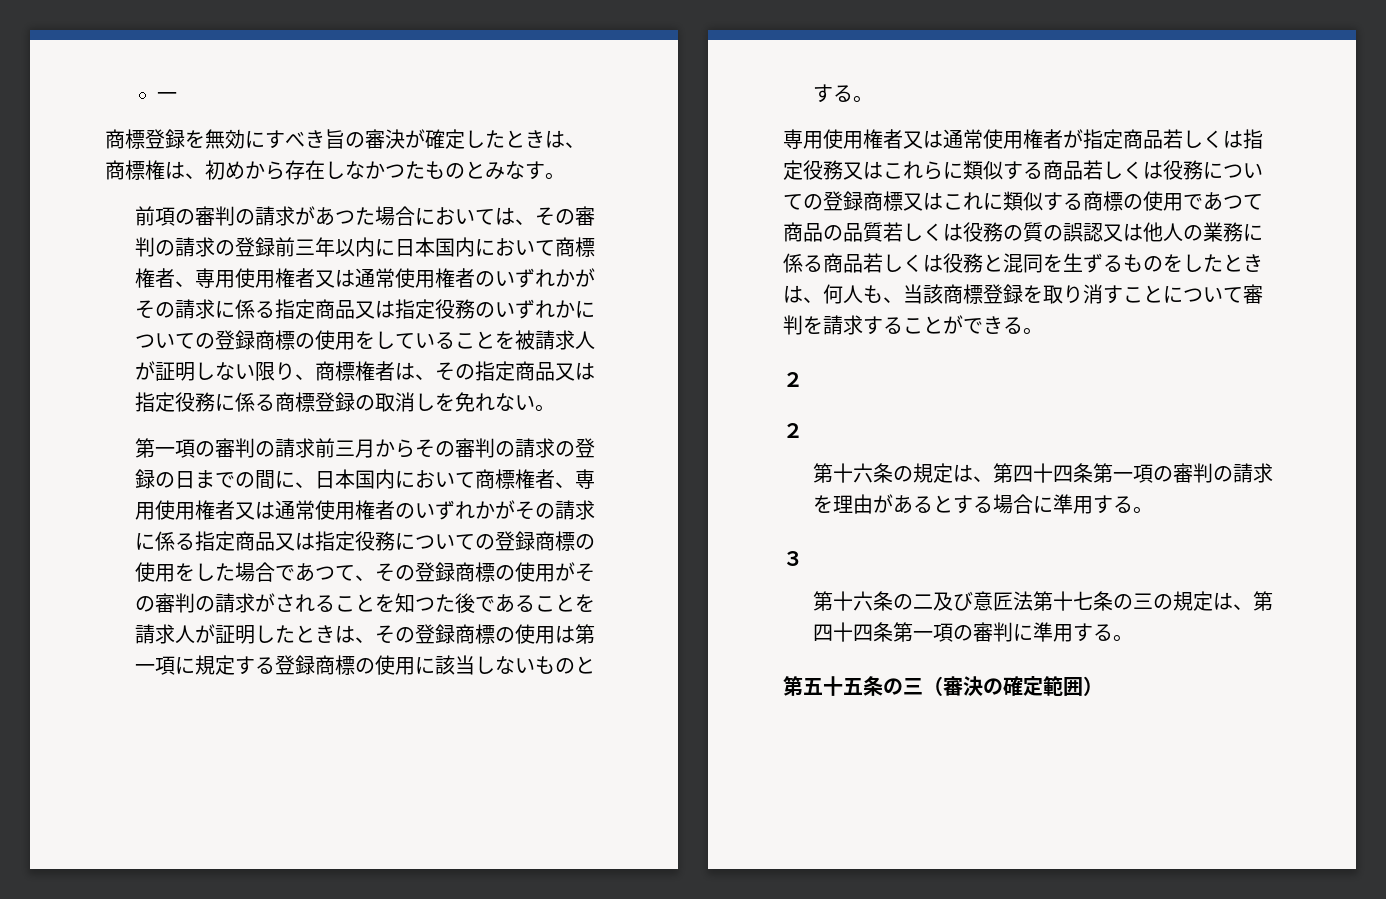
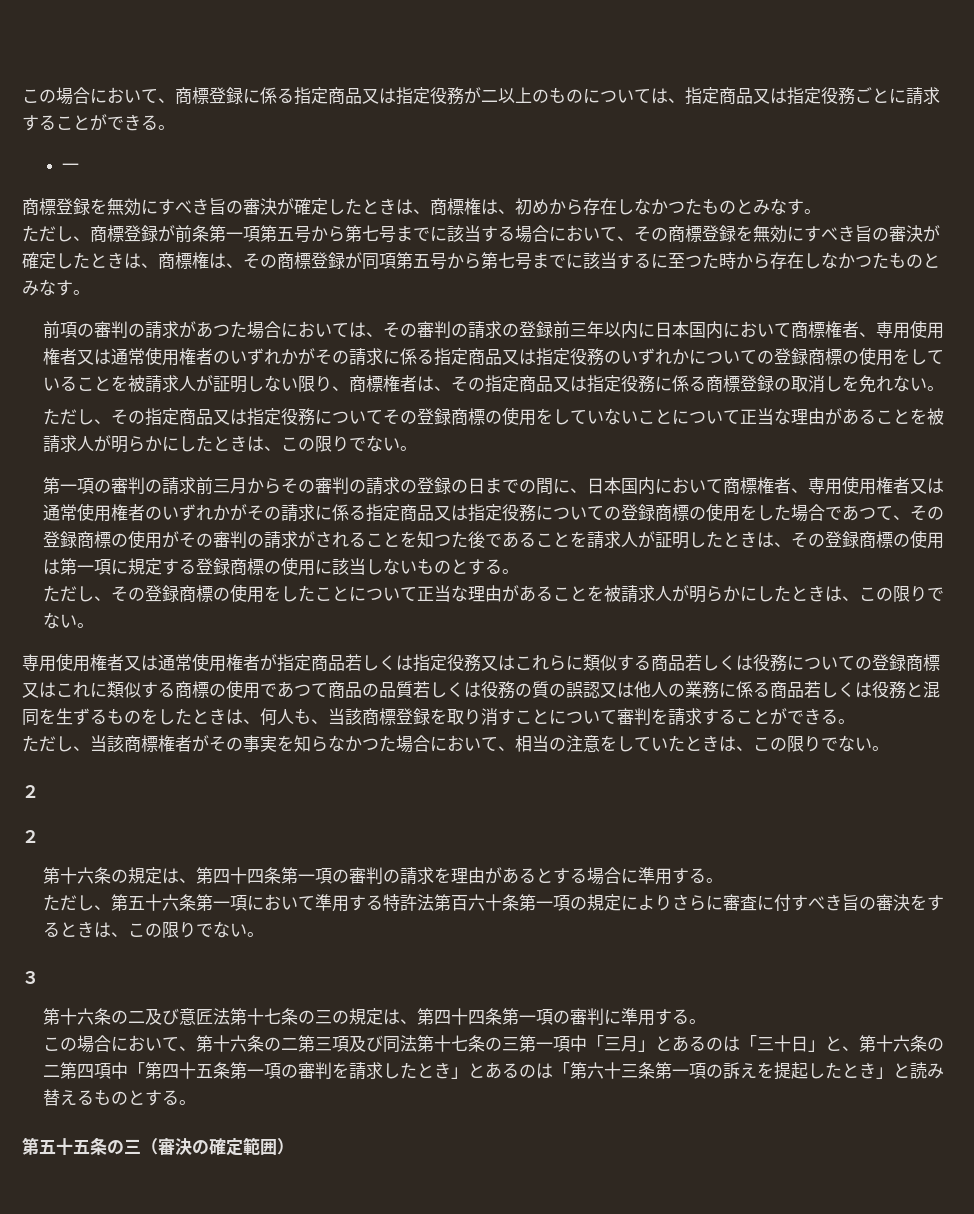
(156, 96) none -> [22,87,940,105] [22,114,175,131] この場合において、商標登録に係る指定商品又は指定役務が二以上のものについては、指定商品又は指定役務ごとに請求することができる。 //
(565, 176) none -> [22,225,940,243] [22,252,940,270] [22,279,90,296] // ただし、商標登録が前条第一項第五号から第七号までに該当する場合において、その商標登録を無効にすべき旨の審決が確定したときは、商標権は、その商標登録が同項第五号から第七号までに該当するに至つた時から存在しなかつたものとみなす。
(555, 408) none -> [43,407,945,426] [43,435,418,453] // ただし、その指定商品又は指定役務についてその登録商標の使用をしていないことについて正当な理由があることを被請求人が明らかにしたときは、この限りでない。
(873, 99) none -> [43,584,945,603] [43,612,95,629] // ただし、その登録商標の使用をしたことについて正当な理由があることを被請求人が明らかにしたときは、この限りでない。
(1043, 331) none -> [22,735,889,753] // ただし、当該商標権者がその事実を知らなかつた場合において、相当の注意をしていたときは、この限りでない。
(1153, 510) none -> [43,894,945,912] [43,921,265,938] // ただし、第五十六条第一項において準用する特許法第百六十条第一項の規定によりさらに審査に付すべき旨の審決をするときは、この限りでない。
(1133, 638) none -> [43,1035,945,1053] [43,1062,945,1080] [43,1089,197,1106] // この場合において、第十六条の二第三項及び同法第十七条の三第一項中「三月」とあるのは「三十日」と、第十六条の二第四項中「第四十五条第一項の審判を請求したとき」とあるのは「第六十三条第一項の訴えを提起したとき」と読み替えるものとする。

